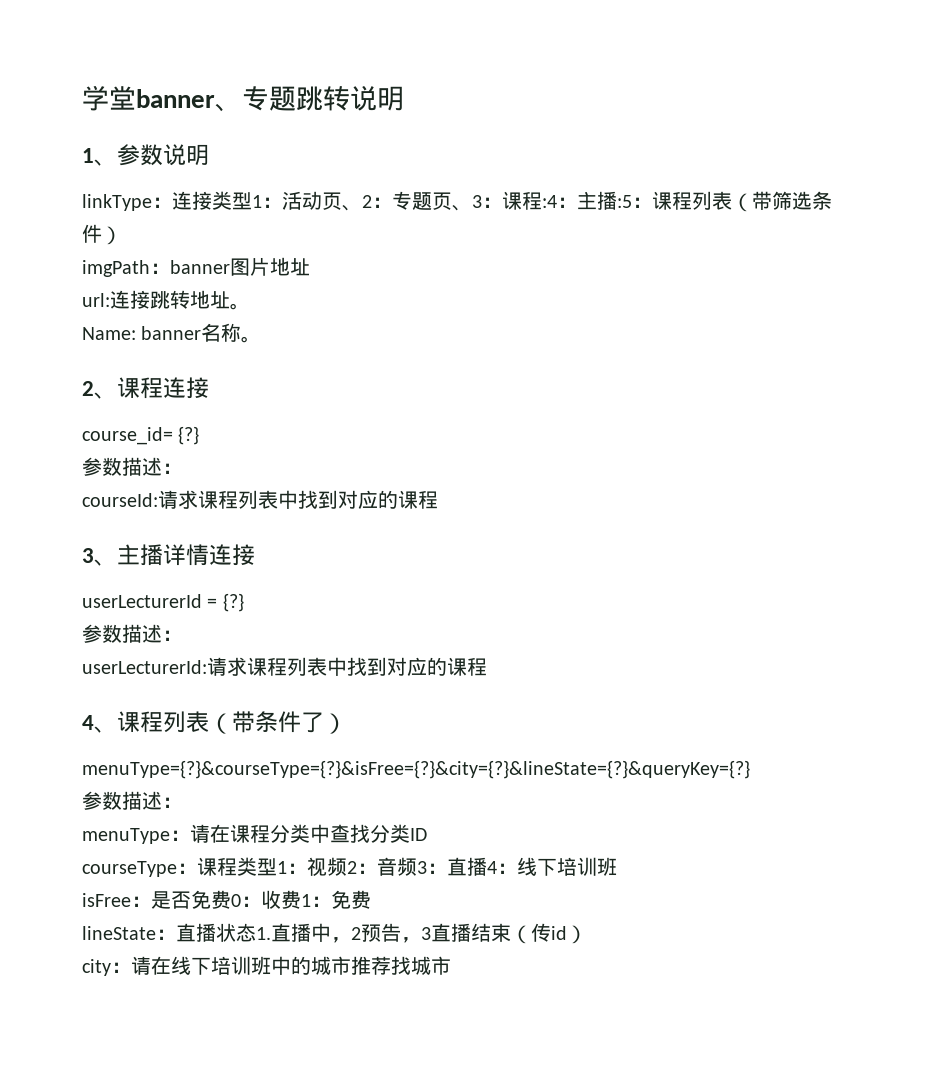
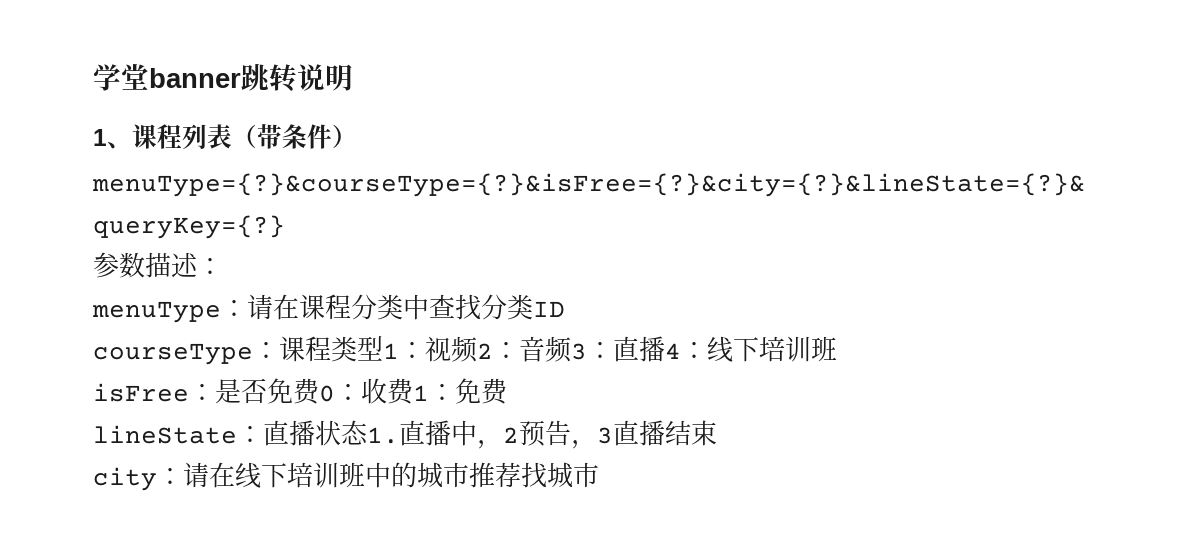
[215,86,296,112] 、专题 -> (241, 78) none
[117,144,209,166] [82,191,832,212] [82,224,122,245] [82,257,310,277] [82,290,250,310] [82,323,262,343] [82,377,209,399] [82,426,200,445] [82,457,182,476] [82,490,438,509] [82,544,255,566] [82,593,244,612] [82,624,182,643] [82,657,487,676] [82,715,117,733] 参数说明 // linkType：连接类型1：活动页、2：专题页、3：课程:4：主播:5：课程列表（带筛选条件） // imgPath：banner图片地址 // url:连接跳转地址。 // Name: banner名称。 // 2、课程连接 // course_id= {?} // 参数描述： // courseId:请求课程列表中找到对应的课程 // 3、主播详情连接 // userLecturerId = {?} // 参数描述： // userLecturerId:请求课程列表中找到对应的课程 // 4、 -> (132, 145) none
[301,712,324,733] 了 -> (332, 136) none
[511,923,587,944] （传id） -> (717, 433) none

